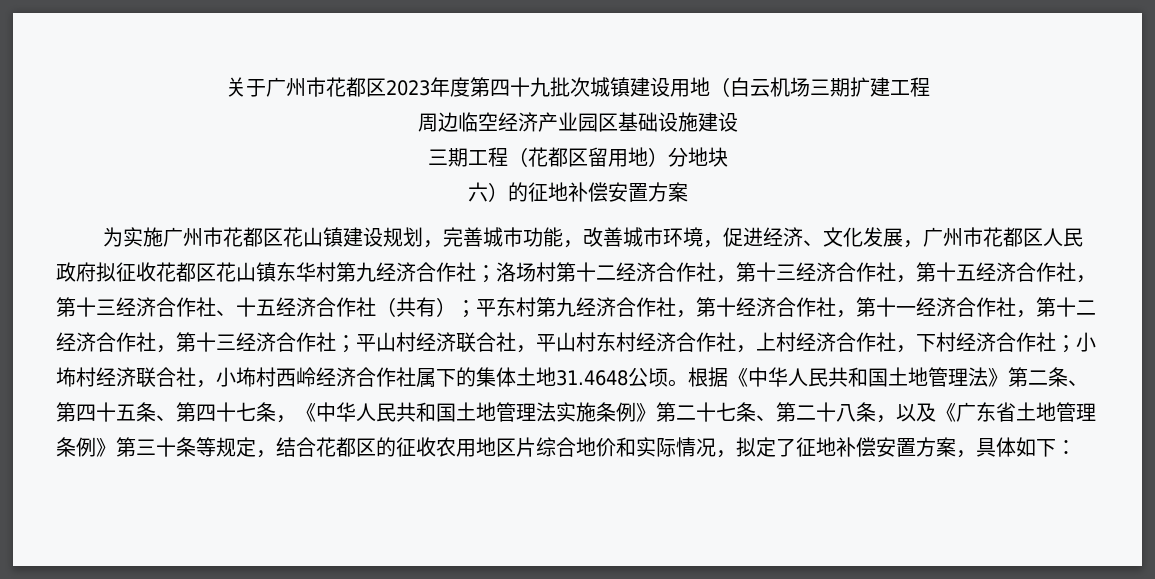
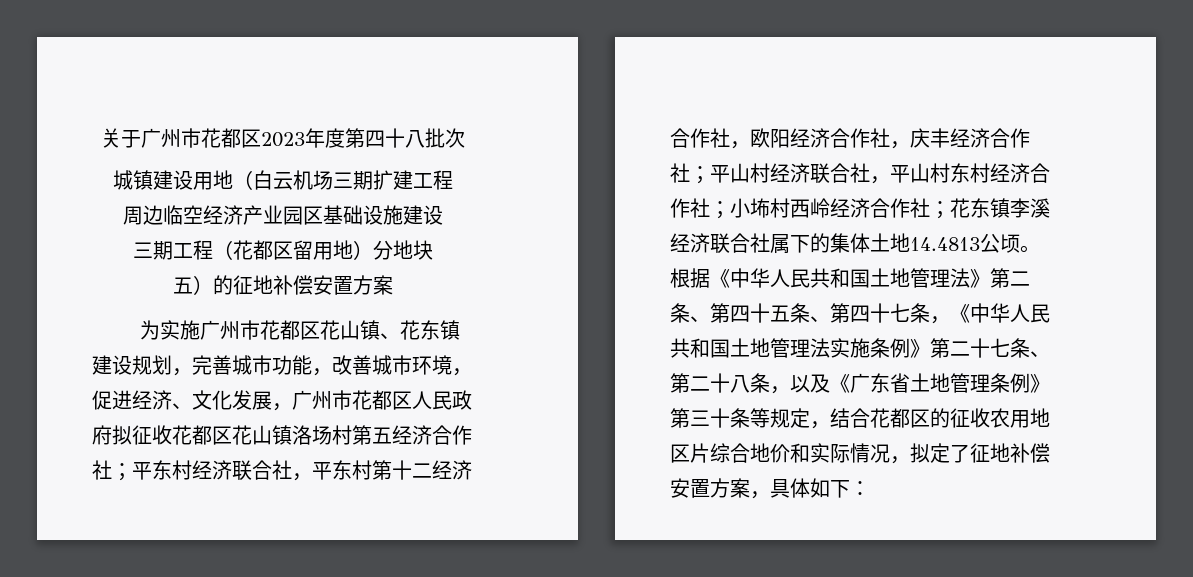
[529,77,550,97] 九 -> [404,130,425,148] 八
(590, 87) none -> (465, 138) //
[467,182,488,202] 六 -> [172,277,193,294] 五
(344, 237) none -> [380,320,461,340] 、花东镇
[276,262,536,283] 东华村第九经济合作社；洛场 -> [292,425,472,445] [92,460,352,481] 洛场村第五经济合作社；平东村经济联合社，平东
[736,262,1096,283] [56,297,1096,318] [56,332,236,353] 第十三经济合作社，第十五经济合作社，第十三经济合作社、十五经济合作社（共有）；平东村第九经济合作社，第十经济合作社，第十一经济合作社，第十二经济合作社，第十三 -> [750,128,950,149] 欧阳经济合作社，庆丰
[736,332,1096,353] [56,367,396,388] ，上村经济合作社，下村经济合作社；小㘵村经济联合社，小㘵村西岭经济合作 -> [710,198,1050,219] [670,233,750,254] ；小㘵村西岭经济合作社；花东镇李溪经济联合
[556,370,628,386] 31.4648 -> [910,237,980,251] 14.4813

